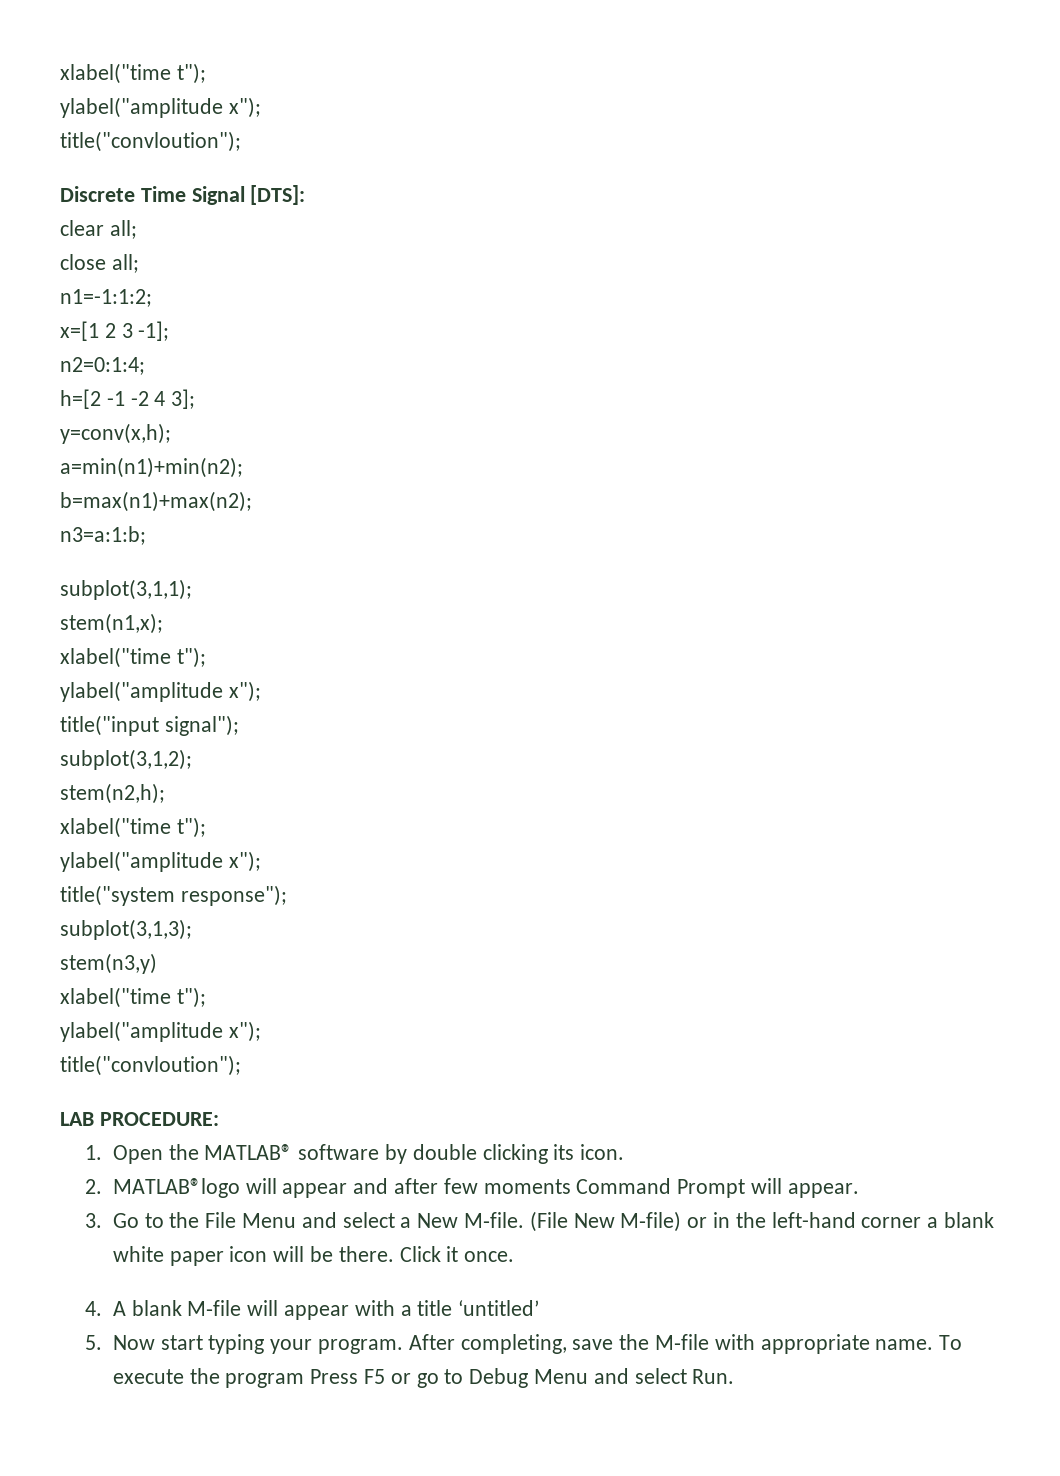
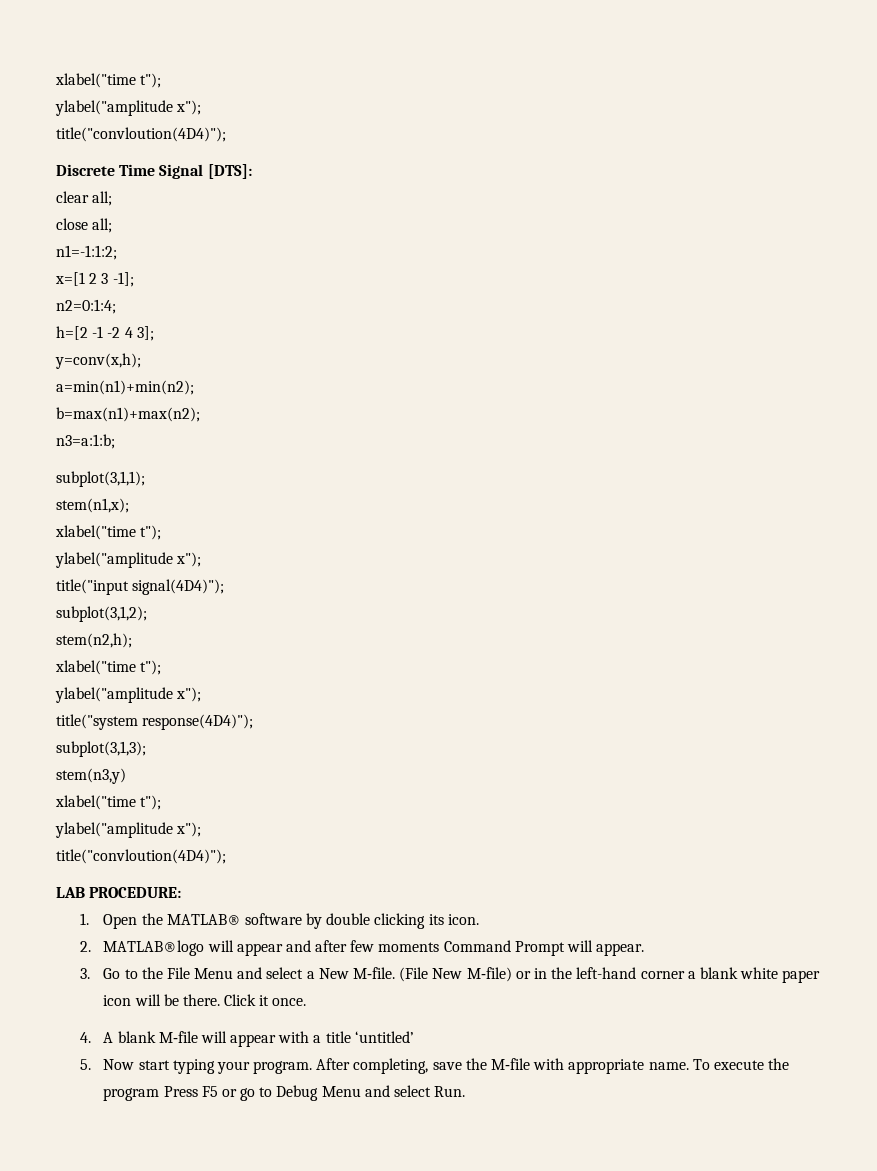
[60,63,206,84] [60,97,261,118] [60,131,241,152] xlabel("time t"); // ylabel("amplitude x"); // title("convloution"); -> [55,73,162,88] [55,100,202,116] [56,127,226,142] xlabel("time t"); // ylabel("amplitude x"); // title("convloution(4D4)");
[164,715,239,736] signal"); -> [132,579,225,595] signal(4D4)");
[180,885,287,906] response"); -> [142,714,254,730] response(4D4)");
[60,1055,241,1076] title("convloution"); -> [56,849,226,864] title("convloution(4D4)");

